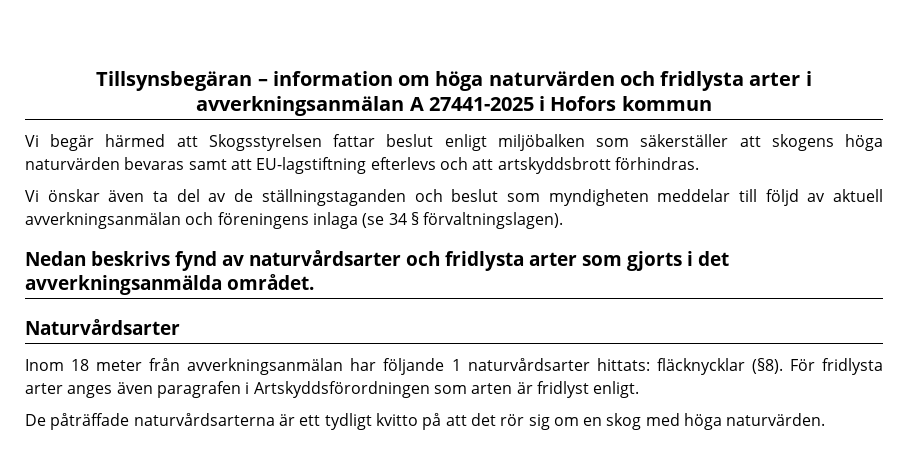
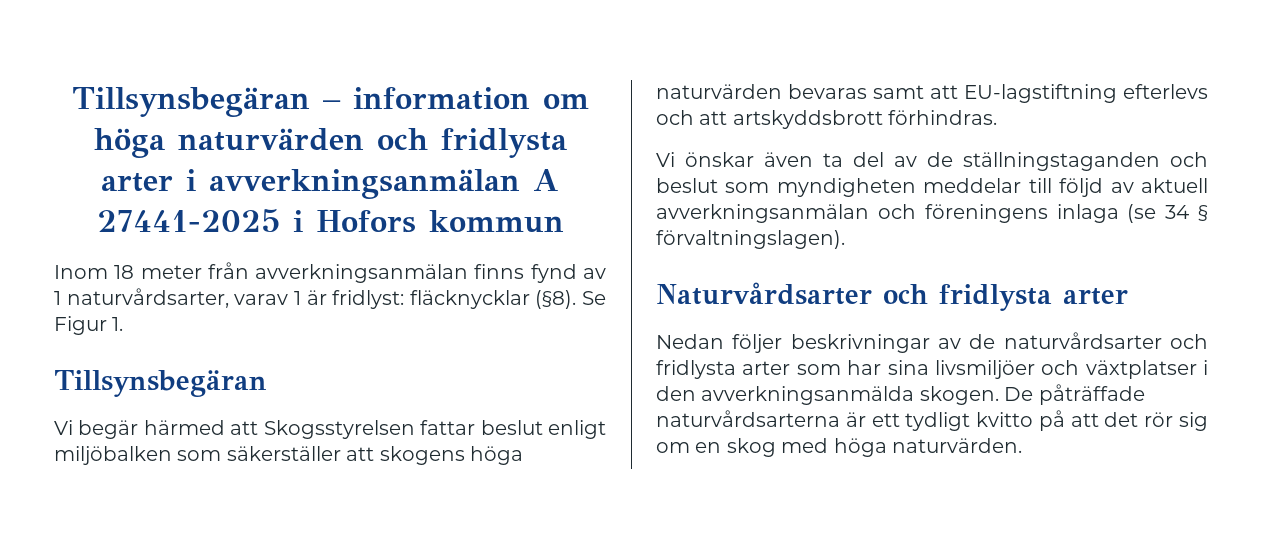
(712, 103) none -> [54,262,607,283] [54,288,606,309] [54,316,124,335] [54,370,267,397] // Inom 18 meter från avverkningsanmälan finns fynd av 1 naturvårdsarter, varav 1 är fridlyst: fläcknycklar (§8). Se Figur 1. // Tillsynsbegäran
[25,251,244,271] Nedan beskrivs fynd av -> [656,282,1128,311] [656,334,996,353] Naturvårdsarter och fridlysta arter // Nedan följer beskrivningar av de
[627,251,729,271] [25,274,314,295] [25,319,180,335] [25,358,884,375] [25,381,640,398] gjorts i det avverkningsanmälda området. // Naturvårdsarter // Inom 18 meter från avverkningsanmälan har följande 1 naturvårdsarter hittats: fläcknycklar (§8). För fridlysta arter anges även paragrafen i Artskyddsförordningen som arten är fridlyst enligt. // -> [847,360,1208,379] [656,386,999,405] har sina livsmiljöer och växtplatser i den avverkningsanmälda skogen.

